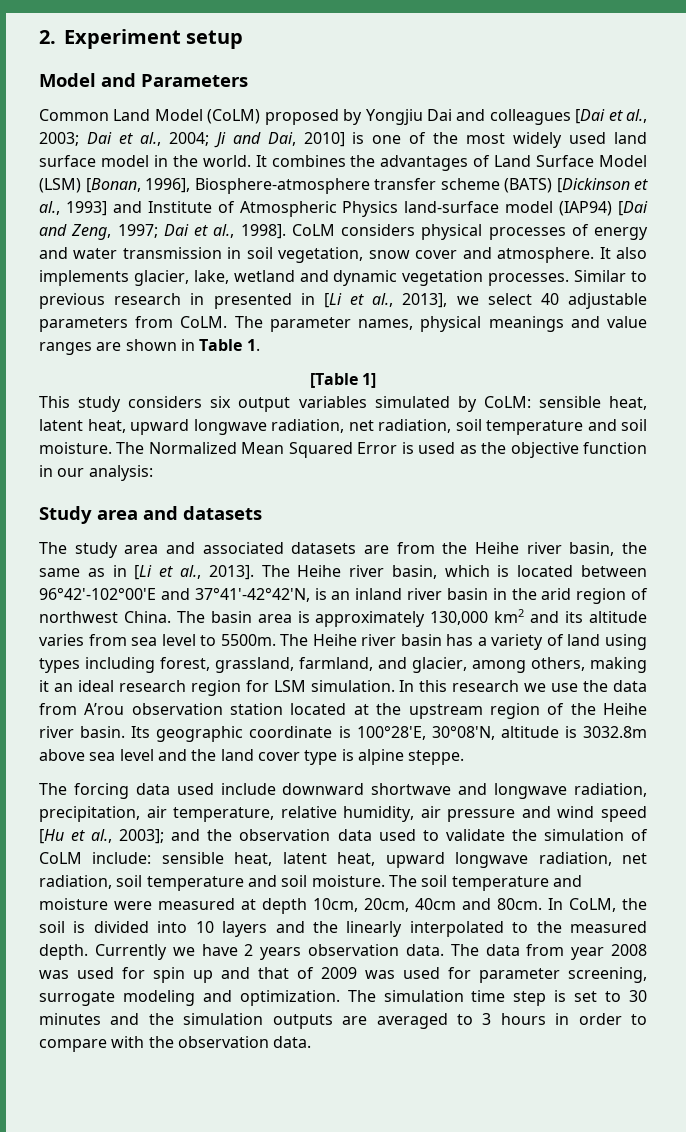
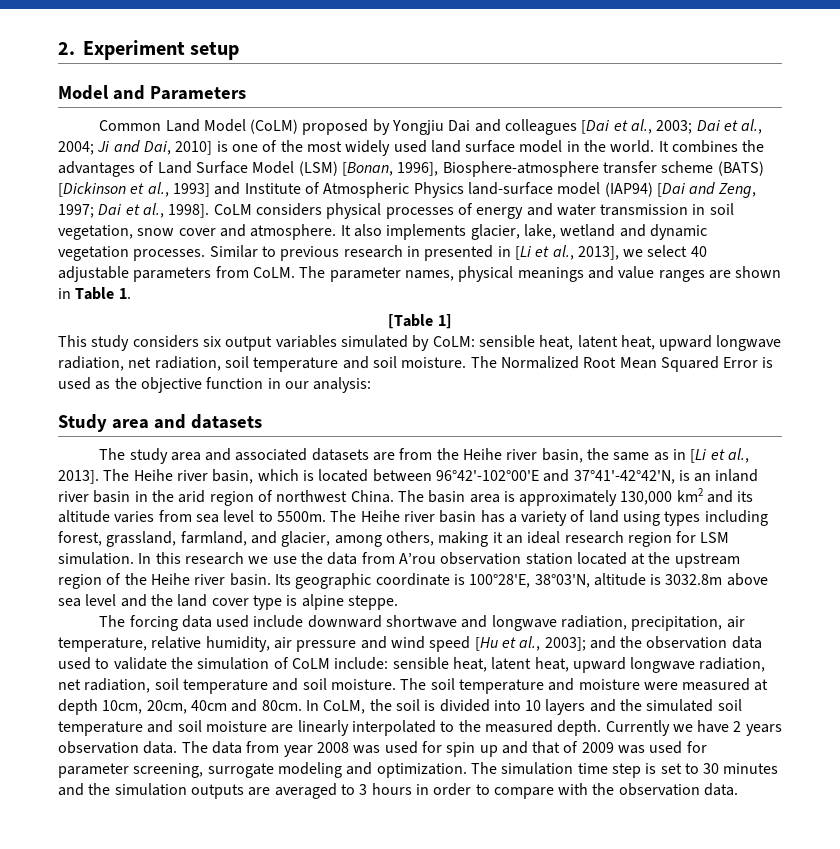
(237, 448) none -> [583,357,617,368] Root
[431,725,495,740] 30°08'N, -> [534,574,590,588] 38°03'N,
(338, 927) none -> [646,699,742,712] [58,720,294,736] simulated soil temperature and soil moisture are

